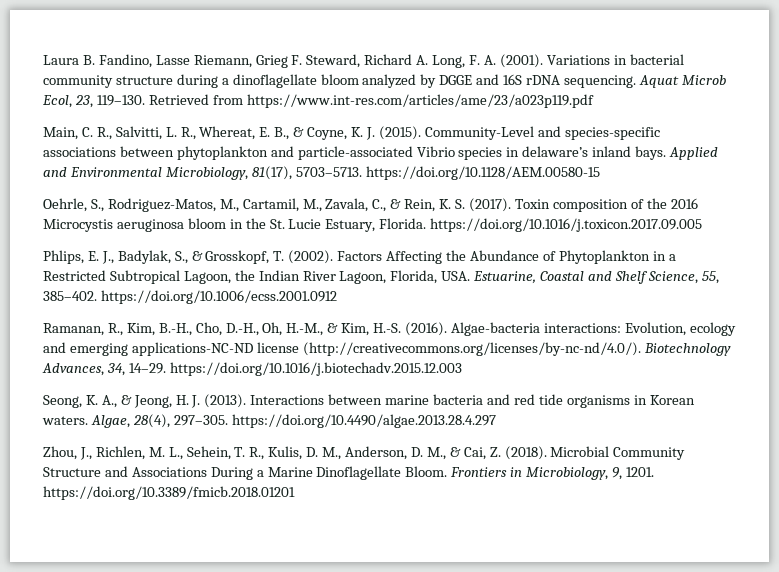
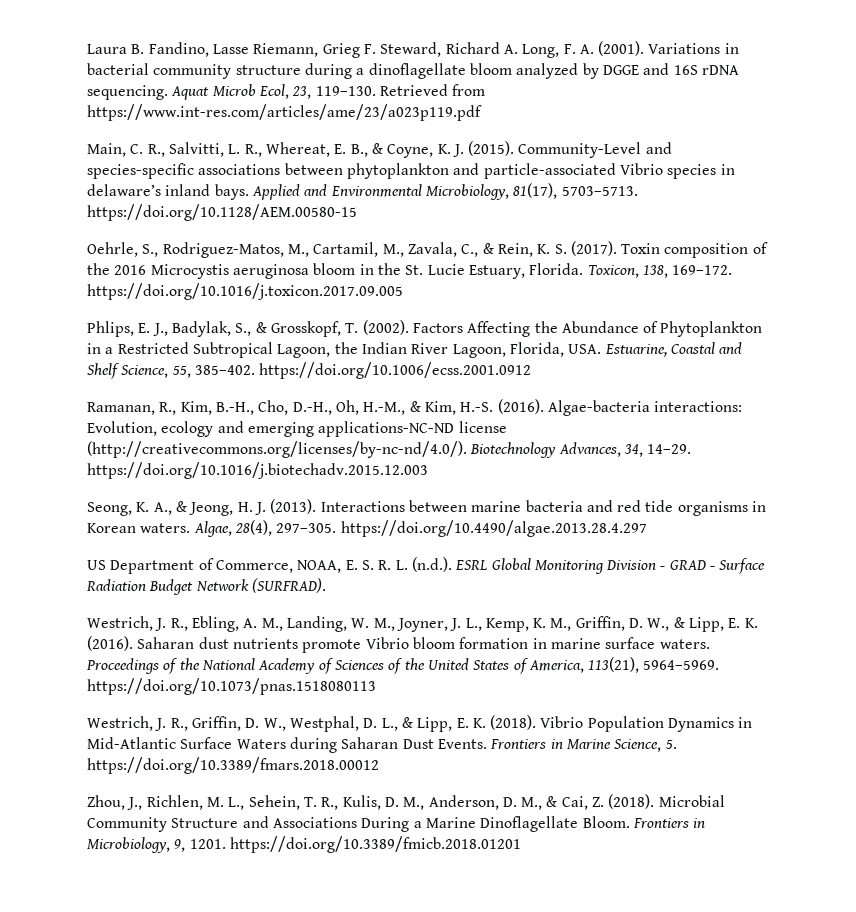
(427, 223) none -> [587,265,733,278] Toxicon, 138, 169–172.
(496, 421) none -> [87,557,766,574] [86,578,326,595] [87,616,758,632] [87,636,710,653] [86,657,720,674] [87,678,376,695] [87,715,753,732] [87,737,677,753] [87,757,379,774] // US Department of Commerce, NOAA, E. S. R. L. (n.d.). ESRL Global Monitoring Division - GRAD - Surface Radiation Budget Network (SURFRAD). // Westrich, J. R., Ebling, A. M., Landing, W. M., Joyner, J. L., Kemp, K. M., Griffin, D. W., & Lipp, E. K. (2016). Saharan dust nutrients promote Vibrio bloom formation in marine surface waters. Proceedings of the National Academy of Sciences of the United States of America, 113(21), 5964–5969. https://doi.org/10.1073/pnas.1518080113 // Westrich, J. R., Griffin, D. W., Westphal, D. L., & Lipp, E. K. (2018). Vibrio Population Dynamics in Mid-Atlantic Surface Waters during Saharan Dust Events. Frontiers in Marine Science, 5. https://doi.org/10.3389/fmars.2018.00012

